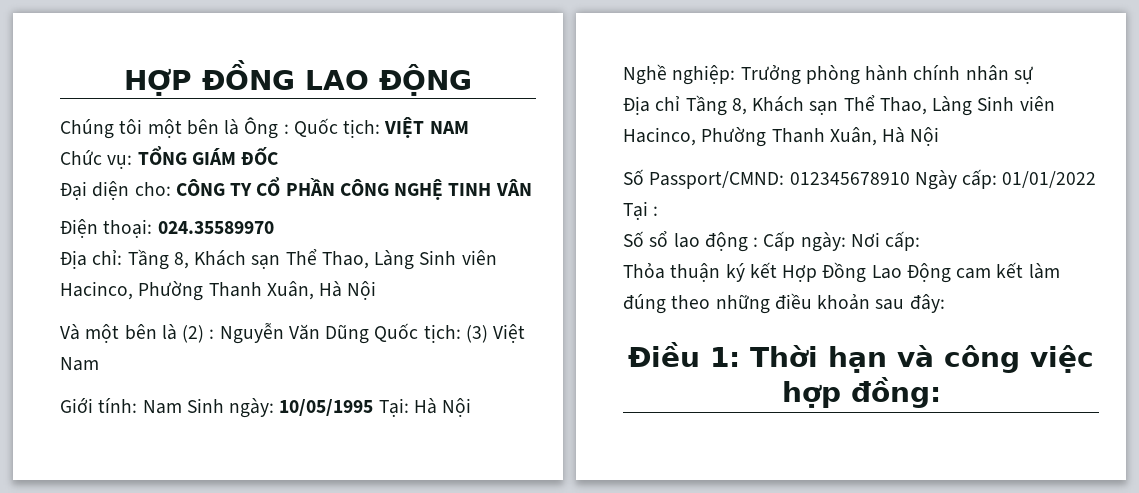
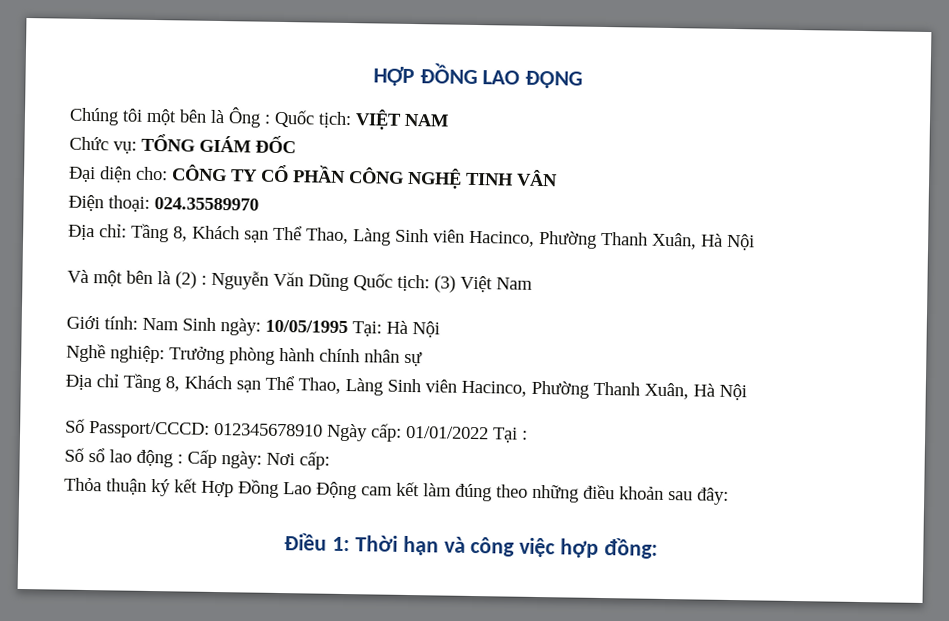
[649,171,785,189] Passport/CMND: -> [88,421,210,439] Passport/CCCD:

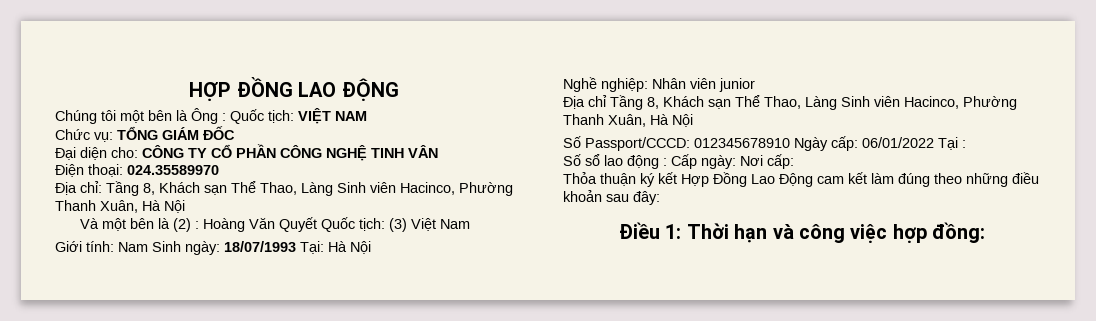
[211,270,349,292] Nguyễn Văn Dũng -> [202,217,317,232] Hoàng Văn Quyết
[265,319,348,334] 10/05/1995 -> [224,241,296,252] 18/07/1993
[169,346,423,367] Trưởng phòng hành chính nhân sự -> [652,78,755,92] Nhân viên junior
[406,425,489,440] 01/01/2022 -> [862,137,934,148] 06/01/2022

